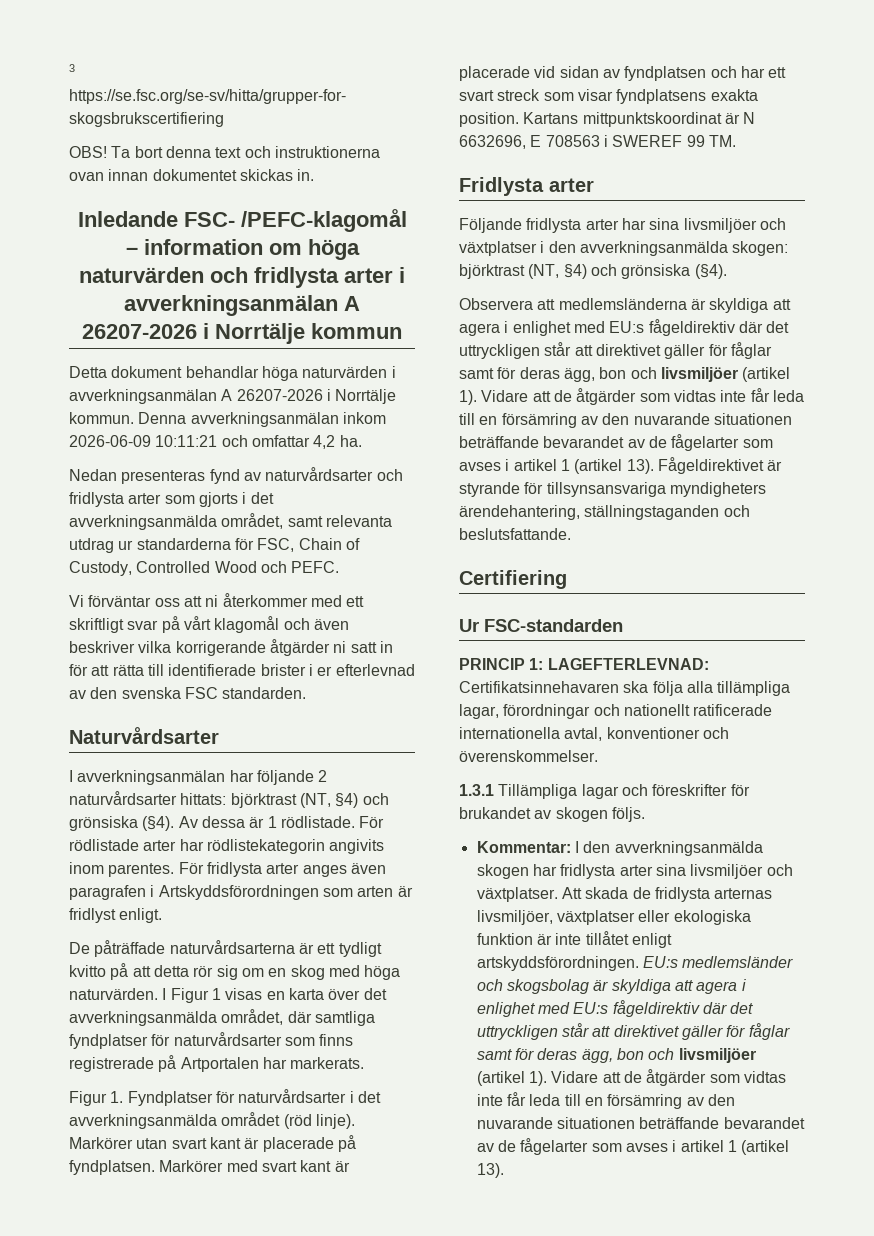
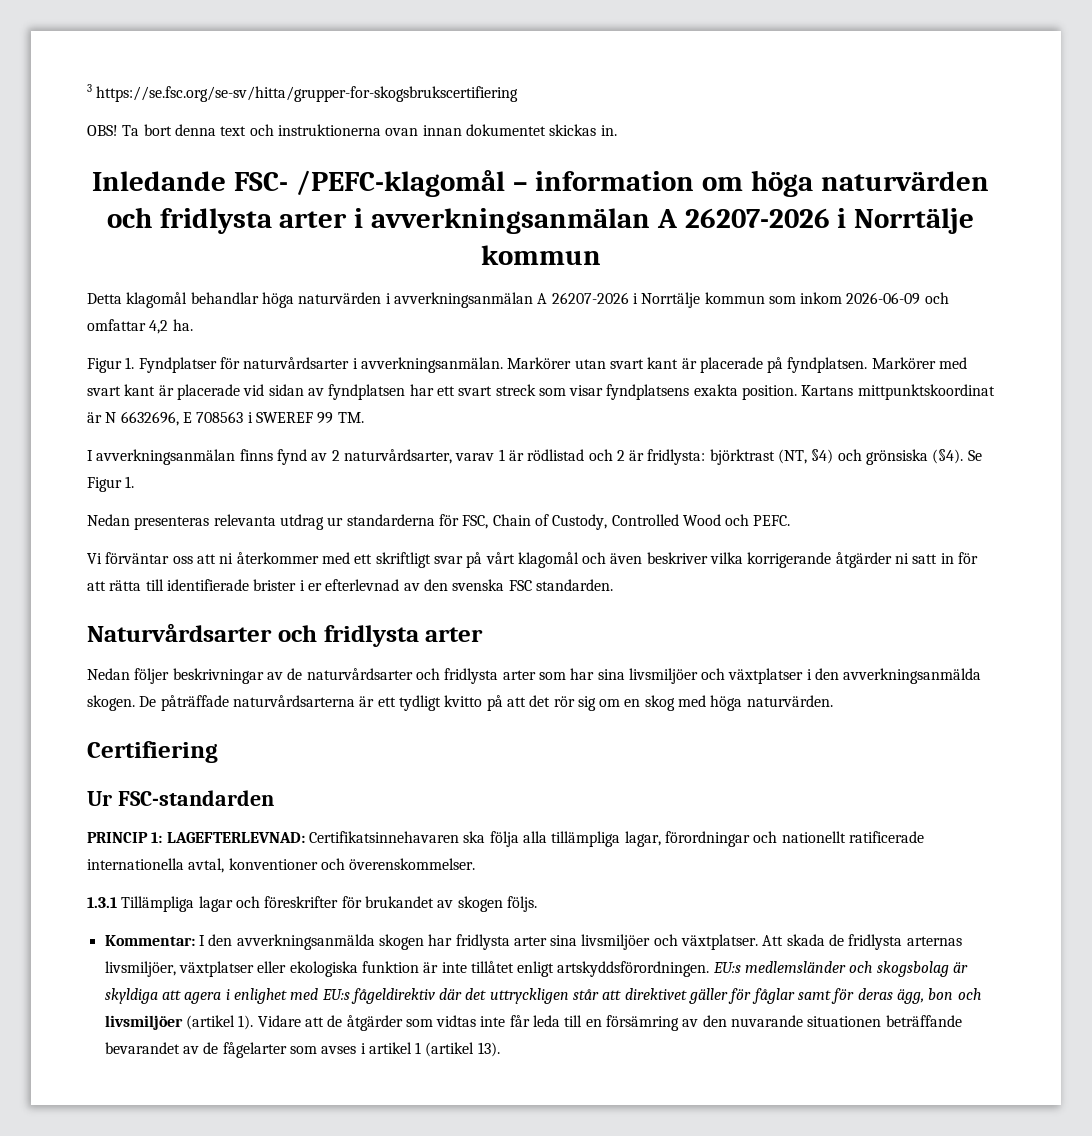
[111,366,183,378] dokument -> [126,292,188,308] klagomål
[69,412,339,427] kommun. Denna avverkningsanmälan -> [704,292,796,304] kommun som
[155,435,218,447] 10:11:21 -> (921, 298) none
[69,467,403,484] [69,492,274,507] [69,513,323,530] Nedan presenteras fynd av naturvårdsarter och fridlysta arter som gjorts i det avverkningsanmälda området, samt -> [87,357,968,373] [87,384,995,400] [87,411,364,426] [87,449,982,465] [87,476,135,492] [87,514,210,530] Figur 1. Fyndplatser för naturvårdsarter i avverkningsanmälan. Markörer utan svart kant är placerade på fyndplatsen. Markörer med svart kant är placerade vid sidan av fyndplatsen har ett svart streck som visar fyndplatsens exakta position. Kartans mittpunktskoordinat är N 6632696, E 708563 i SWEREF 99 TM. // I avverkningsanmälan finns fynd av 2 naturvårdsarter, varav 1 är rödlistad och 2 är fridlysta: björktrast (NT, §4) och grönsiska (§4). Se Figur 1. // Nedan presenteras
[69,770,328,785] [69,791,389,808] [69,816,385,831] [69,839,385,854] [69,862,386,877] [69,885,413,900] [69,908,163,923] // I avverkningsanmälan har följande 2 naturvårdsarter hittats: björktrast (NT, §4) och grönsiska (§4). Av dessa är 1 rödlistade. För rödlistade arter har rödlistekategorin angivits inom parentes. För fridlysta arter anges även paragrafen i Artskyddsförordningen som arten är fridlyst enligt. // -> [277,625,484,647] [87,668,982,684] [87,695,135,711] och fridlysta arter // Nedan följer beskrivningar av de naturvårdsarter och fridlysta arter som har sina livsmiljöer och växtplatser i den avverkningsanmälda skogen.
[153,965,189,977] detta -> [529,695,551,707] det
[162,988,387,1003] [69,1009,375,1026] [69,1032,354,1049] [69,1055,365,1072] [69,1089,381,1106] [69,1112,355,1129] [69,1135,356,1152] [69,1160,350,1175] [459,66,787,81] [459,89,758,104] [459,112,756,127] [459,135,736,149] [459,177,594,196] [459,218,786,233] [459,241,789,256] [459,264,727,279] [459,298,791,313] [459,319,790,336] [459,342,772,359] [459,367,791,382] [459,388,804,405] [459,413,792,428] [459,434,773,451] [459,457,783,474] [459,482,766,497] [459,505,750,520] [459,528,571,540] I Figur 1 visas en karta över det avverkningsanmälda området, där samtliga fyndplatser för naturvårdsarter som finns registrerade på Artportalen har markerats. // Figur 1. Fyndplatser för naturvårdsarter i det avverkningsanmälda området (röd linje). Markörer utan svart kant är placerade på fyndplatsen. Markörer med svart kant är placerade vid sidan av fyndplatsen och har ett svart streck som visar fyndplatsens exakta position. Kartans mittpunktskoordinat är N 6632696, E 708563 i SWEREF 99 TM. // Fridlysta arter // Följande fridlysta arter har sina livsmiljöer och växtplatser i den avverkningsanmälda skogen: björktrast (NT, §4) och grönsiska (§4). // Observera att medlemsländerna är skyldiga att agera i enlighet med EU:s fågeldirektiv där det uttryckligen står att direktivet gäller för fåglar samt för deras ägg, bon och livsmiljöer (artikel 1). Vidare att de åtgärder som vidtas inte får leda till en försämring av den nuvarande situationen beträffande bevarandet av de fågelarter som avses i artikel 1 (artikel 13). Fågeldirektivet är styrande för tillsynsansvariga myndigheters ärendehantering, ställningstaganden och beslutsfattande. -> (833, 701) none

